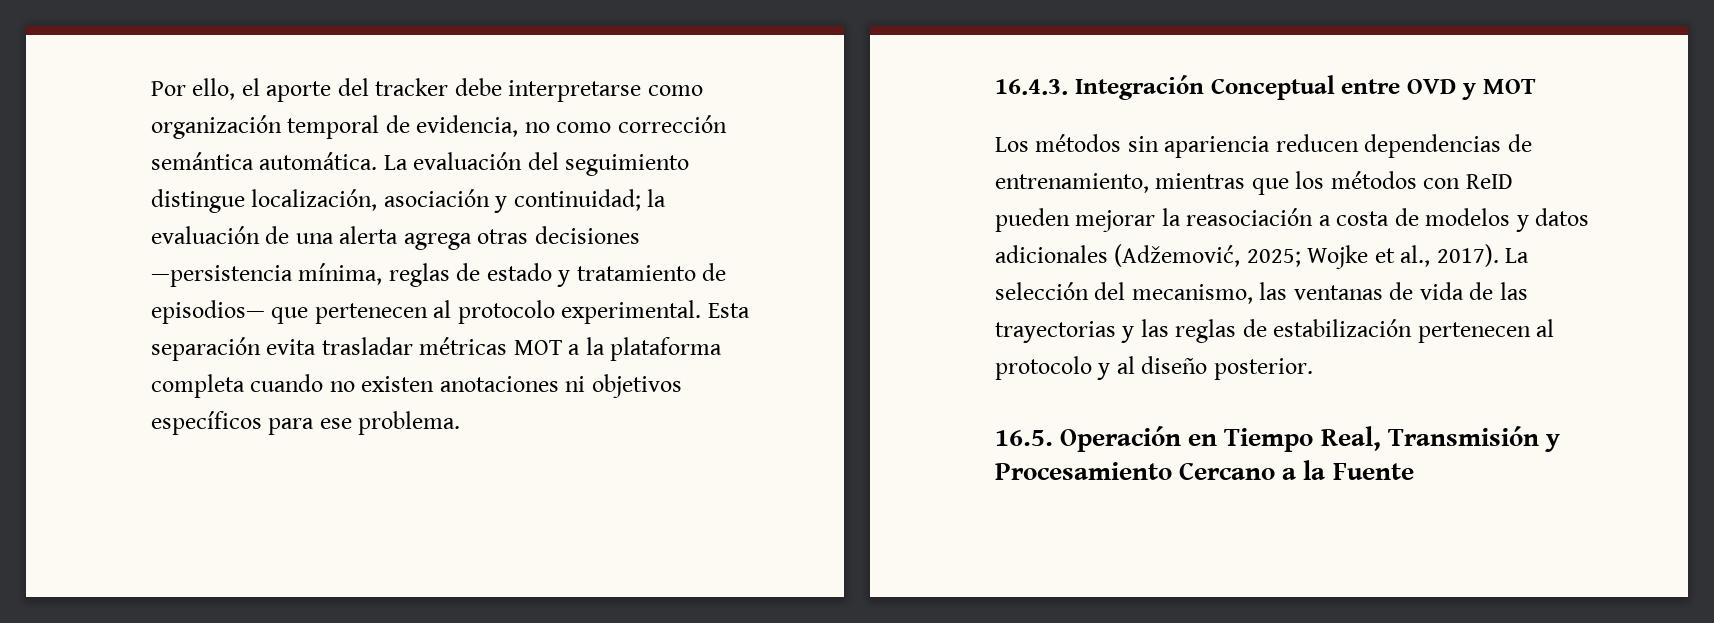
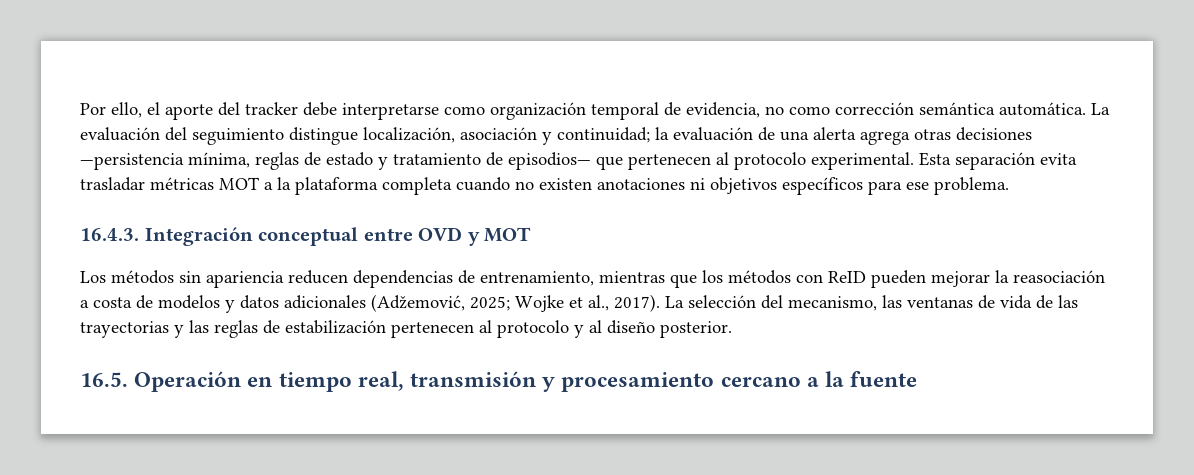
[1210,75,1335,100] Conceptual -> [258,227,359,246] conceptual
[1224,426,1560,452] [995,460,1414,480] Tiempo Real, Transmisión y Procesamiento Cercano a la Fuente -> [278,371,918,392] tiempo real, transmisión y procesamiento cercano a la fuente

